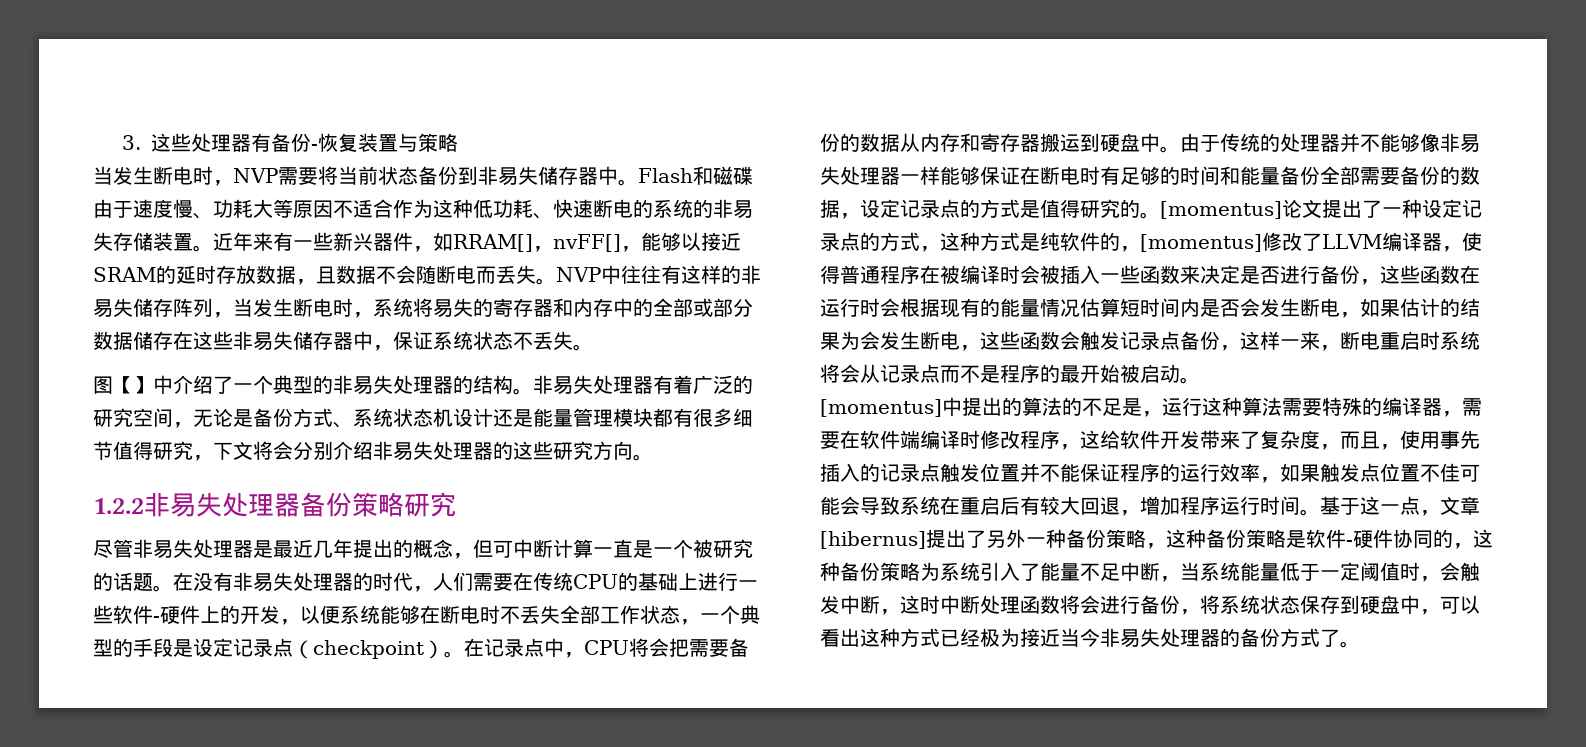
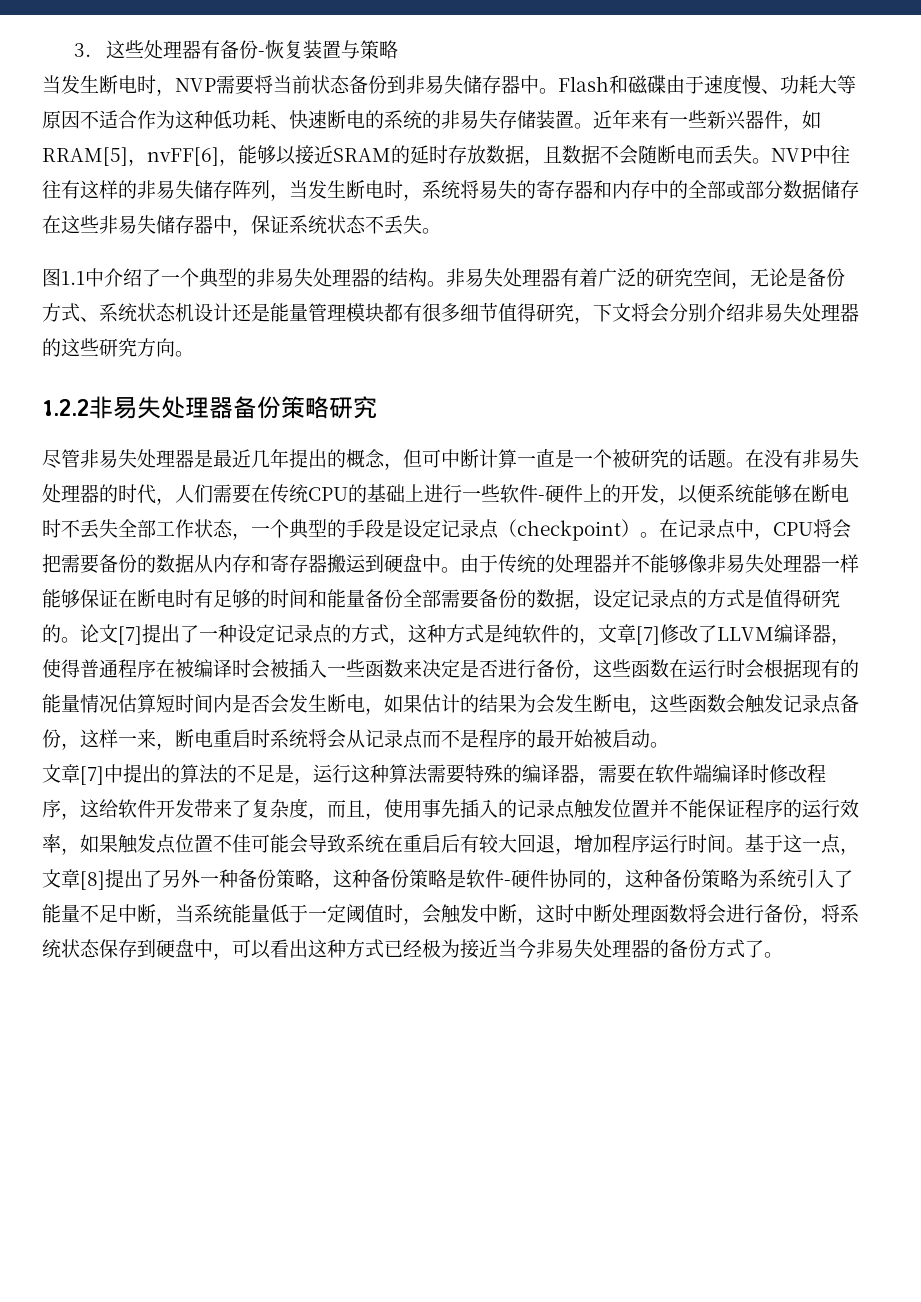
[453,234,621,252] RRAM[]，nvFF[] -> [42,147,219,166] RRAM[5]，nvFF[6]
[113,376,153,394] 【】 -> [61,271,85,285] 1.1
[1160,199,1322,219] [momentus]论文 -> [80,624,142,645] 论文[7]
[1140,234,1262,252] [momentus] -> [598,624,660,645] 文章[7]
[820,399,942,417] [momentus] -> [42,764,104,785] 文章[7]
[820,531,926,549] [hibernus] -> [80,871,105,890] [8]

